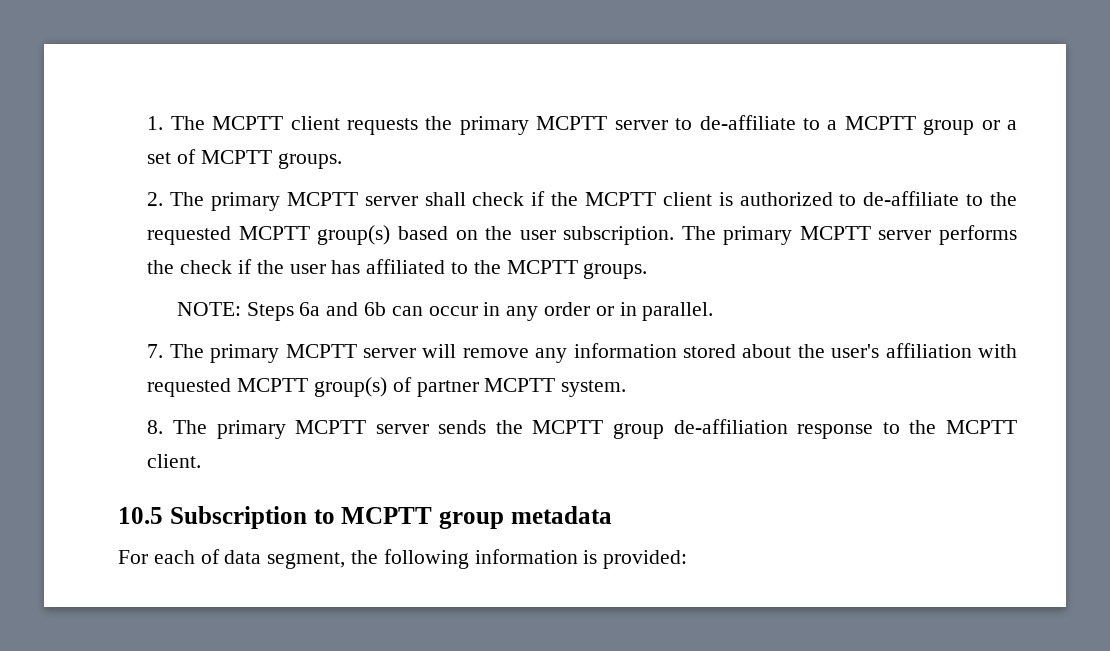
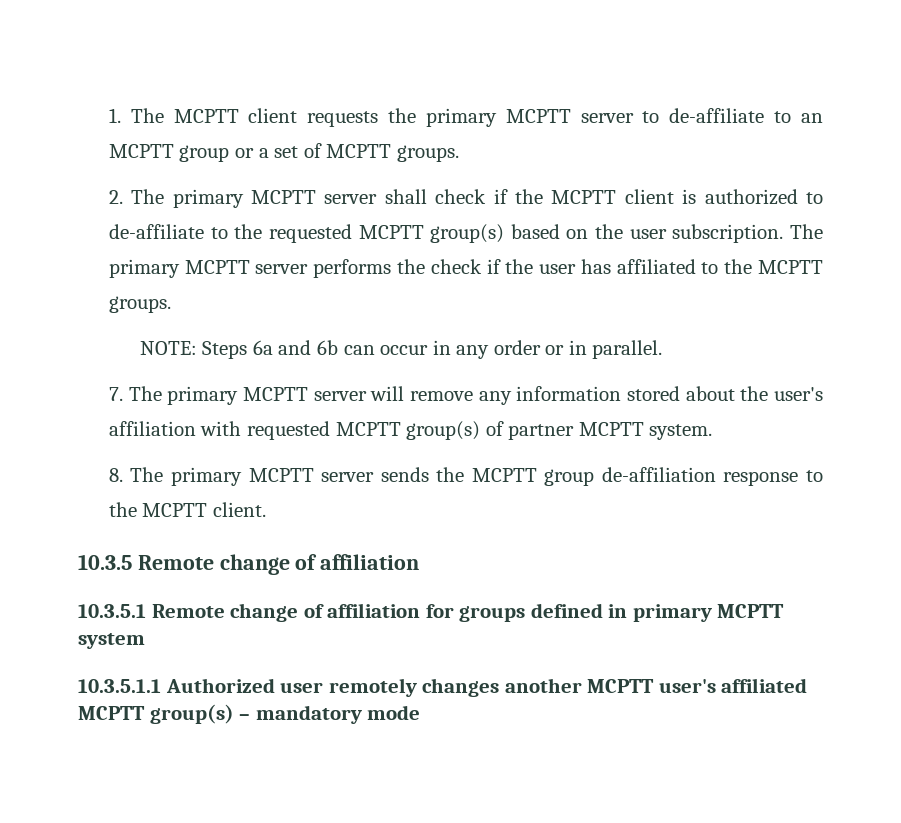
[827,120,838,130] a -> [801,113,824,123] an
[118,506,612,529] [118,549,688,569] 10.5 Subscription to MCPTT group metadata // For each of data segment, the following information is provided: -> [78,554,420,575] [78,603,785,622] [78,633,145,649] [78,678,808,697] [78,704,421,724] 10.3.5 Remote change of affiliation // 10.3.5.1 Remote change of affiliation for groups defined in primary MCPTT system // 10.3.5.1.1 Authorized user remotely changes another MCPTT user's affiliated MCPTT group(s) – mandatory mode

